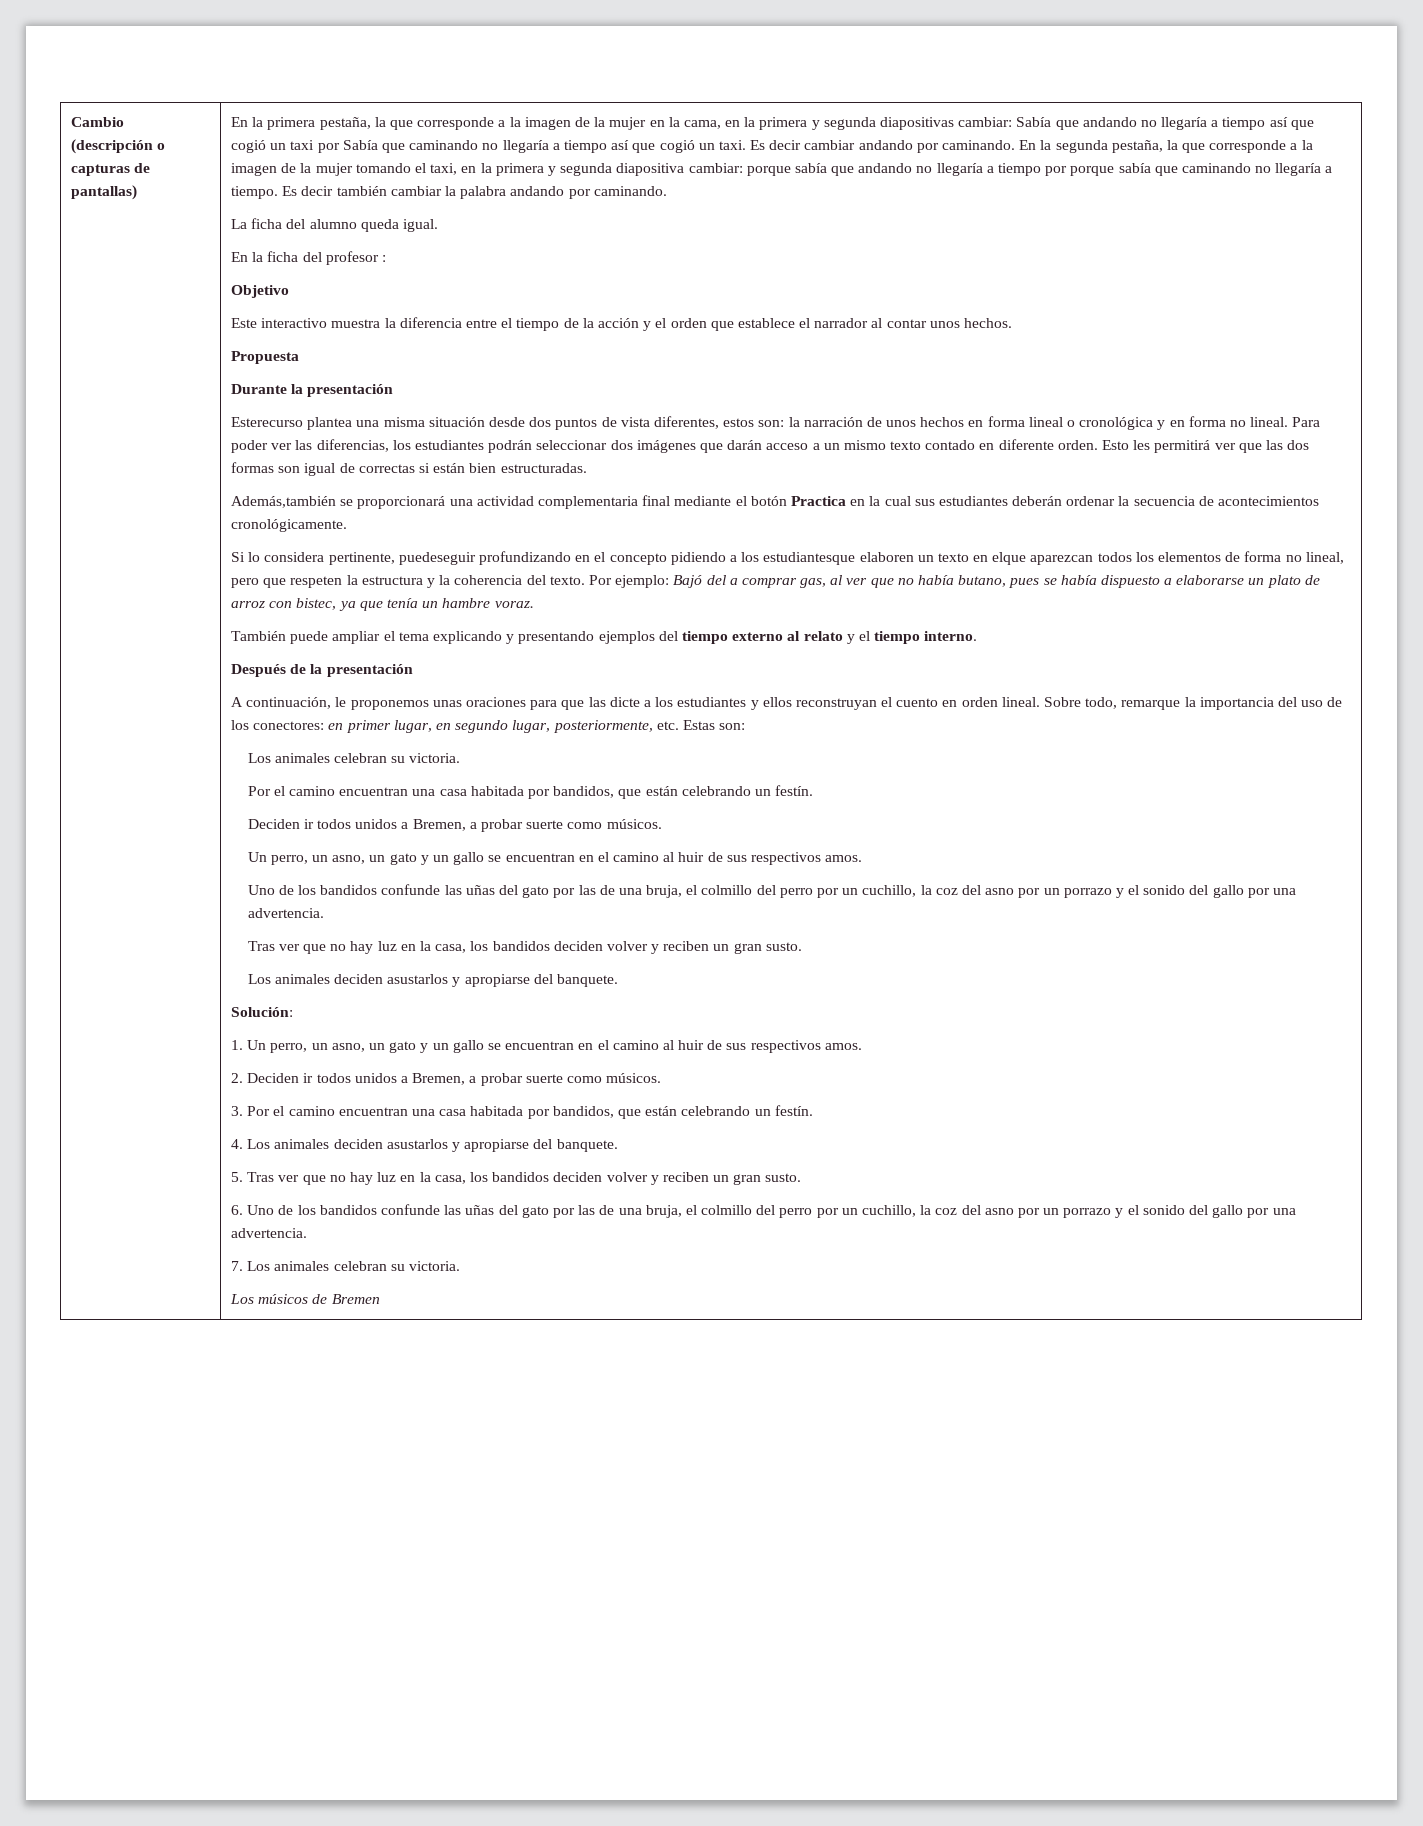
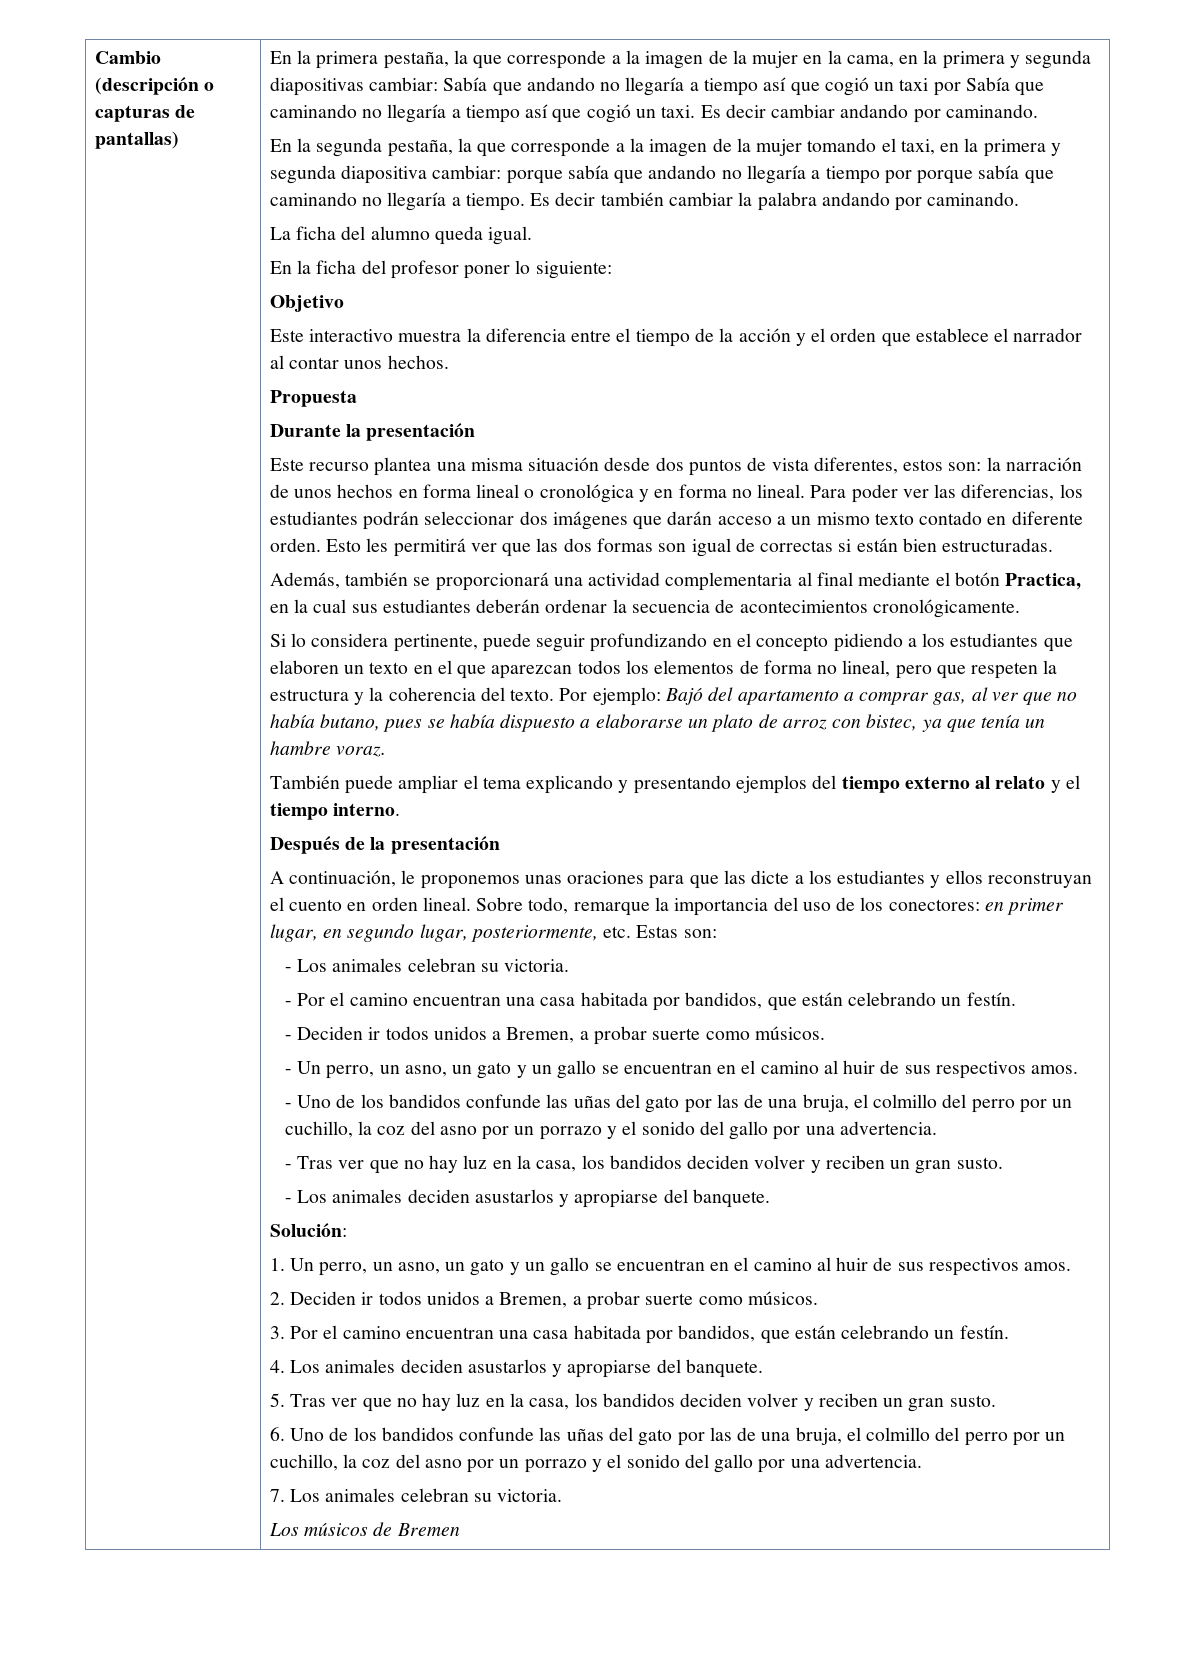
(1016, 145) none -> (1038, 111) //
[382,255,387,262] : -> [464,260,612,279] poner lo siguiente:
[231,417,304,427] Esterecurso -> [269,458,370,471] Este recurso
[231,496,337,508] Además,también -> [269,572,409,589] Además, también
(639, 502) none -> [797,572,812,586] al
[790,496,846,506] Practica -> [1005,573,1082,590] Practica,
[398,552,476,565] puedeseguir -> [482,633,586,652] puede seguir
[763,552,856,565] estudiantesque -> [950,633,1073,652] estudiantes que
[992,552,1027,565] elque -> [437,660,487,679] el que
(726, 580) none -> [737,690,839,705] apartamento
[247,753,461,763] Los animales celebran su victoria. // -> [284,958,570,972] [284,1001,292,1006] - Los animales celebran su victoria. // -
(814, 790) none -> [284,1035,292,1040] -
(662, 824) none -> [284,1069,292,1074] -
(863, 858) none -> [284,1103,292,1108] -
(324, 913) none -> [284,1164,292,1169] -
(802, 946) none -> [284,1198,292,1203] -

